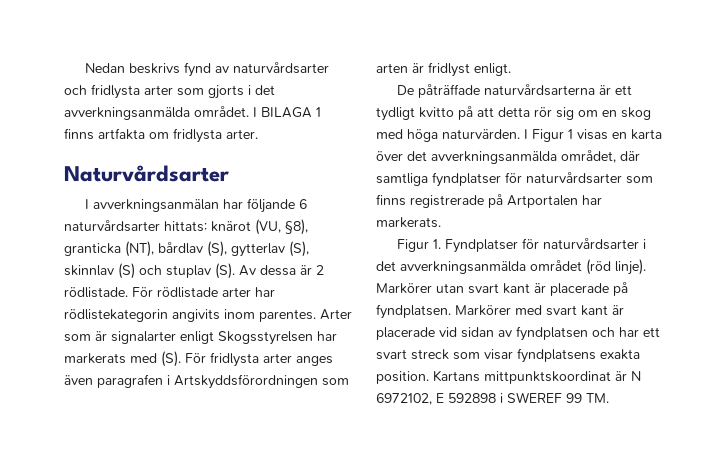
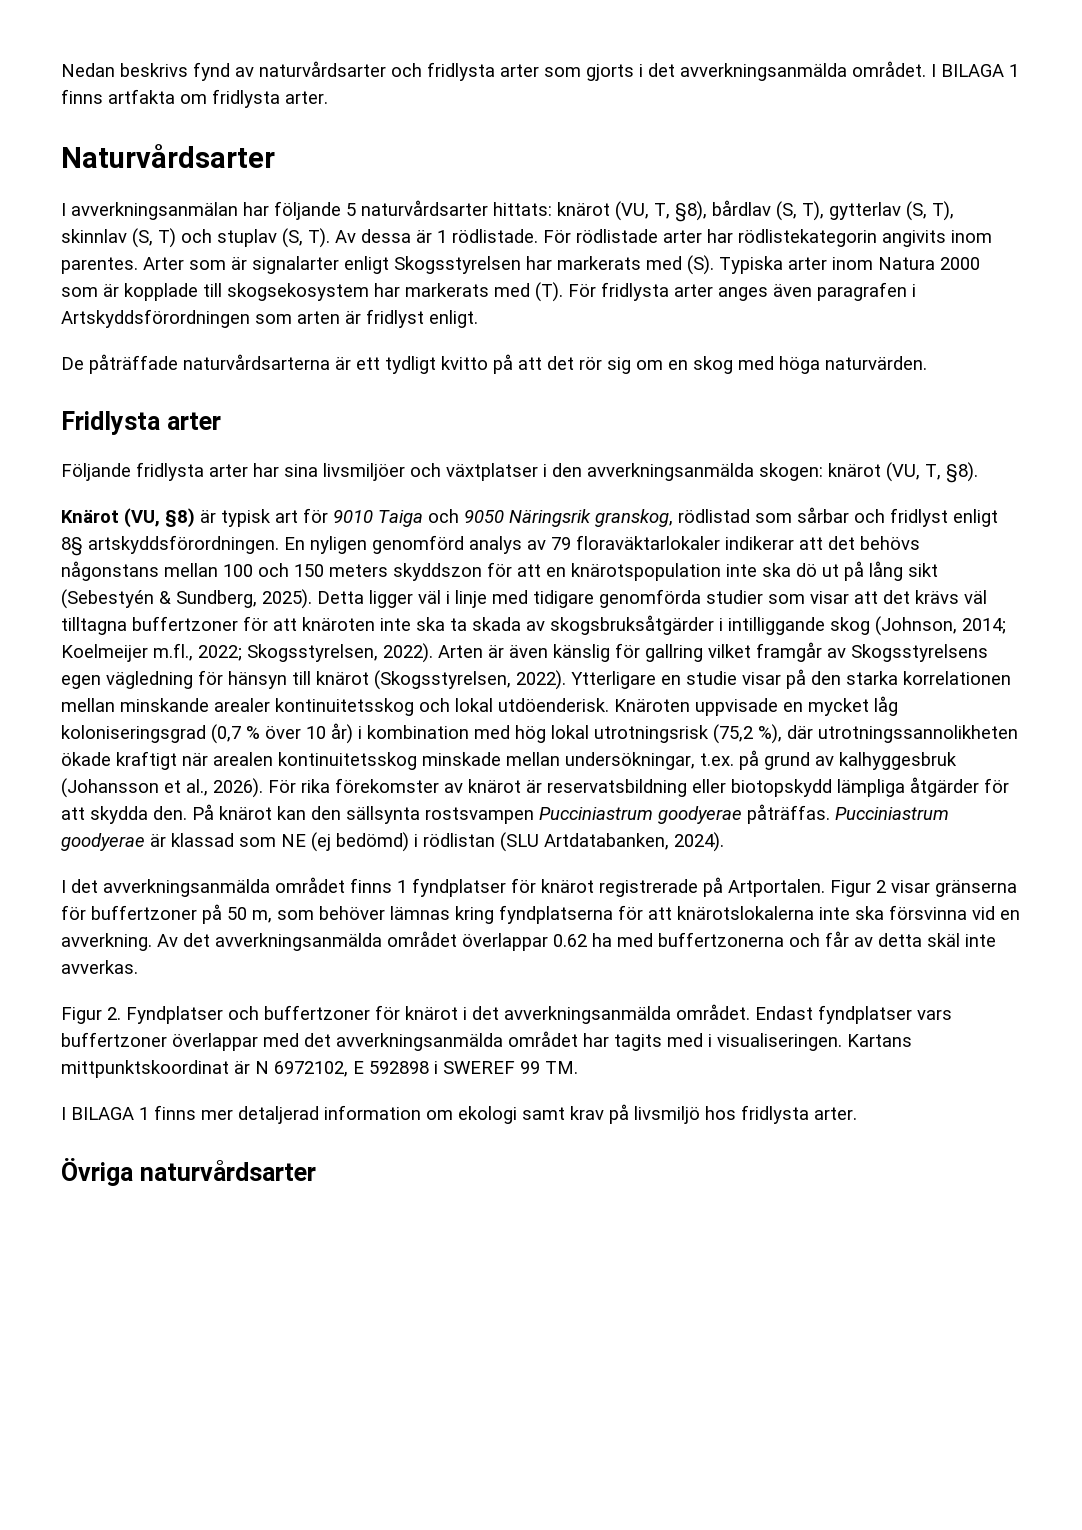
[298,199,307,209] 6 -> [346,203,356,216] 5
[285,219,308,235] [64,241,309,257] [64,263,235,279] §8), granticka (NT), bårdlav (S), gytterlav (S), skinnlav (S) och stuplav (S). -> [654,200,954,222] [61,228,330,248] T, §8), bårdlav (S, T), gytterlav (S, T), skinnlav (S, T) och stuplav (S, T).
[316,265,324,275] 2 -> [437,230,447,243] 1
(181, 359) none -> [719,256,980,274] [61,282,563,302] Typiska arter inom Natura 2000 som är kopplade till skogsekosystem har markerats med (T).
[498,107,530,117] detta -> [547,356,574,370] det
[524,129,662,142] [376,150,640,164] [376,172,653,187] [376,194,602,208] [376,217,441,228] [396,238,646,253] [376,259,646,275] [376,282,628,296] [376,304,624,319] [376,326,660,341] [376,348,640,363] [376,371,429,384] I Figur 1 visas en karta över det avverkningsanmälda området, där samtliga fyndplatser för naturvårdsarter som finns registrerade på Artportalen har markerats. // Figur 1. Fyndplatser för naturvårdsarter i det avverkningsanmälda området (röd linje). Markörer utan svart kant är placerade på fyndplatsen. Markörer med svart kant är placerade vid sidan av fyndplatsen och har ett svart streck som visar fyndplatsens exakta position. -> [61,411,221,435] [61,462,978,483] [61,507,998,528] [61,535,920,556] [61,561,938,581] [61,589,987,609] [61,615,1006,636] [61,642,988,663] [61,669,1011,690] [61,696,898,716] [61,723,1018,744] [61,750,957,770] [61,777,1009,798] [61,804,949,824] [61,832,724,852] [61,877,1017,897] [61,904,1020,924] [61,931,996,951] [61,960,138,974] [61,1004,952,1024] [61,1031,842,1051] // Fridlysta arter // Följande fridlysta arter har sina livsmiljöer och växtplatser i den avverkningsanmälda skogen: knärot (VU, T, §8). // Knärot (VU, §8) är typisk art för 9010 Taiga och 9050 Näringsrik granskog, rödlistad som sårbar och fridlyst enligt 8§ artskyddsförordningen. En nyligen genomförd analys av 79 floraväktarlokaler indikerar att det behövs någonstans mellan 100 och 150 meters skyddszon för att en knärotspopulation inte ska dö ut på lång sikt (Sebestyén & Sundberg, 2025). Detta ligger väl i linje med tidigare genomförda studier som visar att det krävs väl tilltagna buffertzoner för att knäroten inte ska ta skada av skogsbruksåtgärder i intilliggande skog (Johnson, 2014; Koelmeijer m.fl., 2022; Skogsstyrelsen, 2022). Arten är även känslig för gallring vilket framgår av Skogsstyrelsens egen vägledning för hänsyn till knärot (Skogsstyrelsen, 2022). Ytterligare en studie visar på den starka korrelationen mellan minskande arealer kontinuitetsskog och lokal utdöenderisk. Knäroten uppvisade en mycket låg koloniseringsgrad (0,7 % över 10 år) i kombination med hög lokal utrotningsrisk (75,2 %), där utrotningssannolikheten ökade kraftigt när arealen kontinuitetsskog minskade mellan undersökningar, t.ex. på grund av kalhyggesbruk (Johansson et al., 2026). För rika förekomster av knärot är reservatsbildning eller biotopskydd lämpliga åtgärder för att skydda den. På knärot kan den sällsynta rostsvampen Pucciniastrum goodyerae påträffas. Pucciniastrum goodyerae är klassad som NE (ej bedömd) i rödlistan (SLU Artdatabanken, 2024). // I det avverkningsanmälda området finns 1 fyndplatser för knärot registrerade på Artportalen. Figur 2 visar gränserna för buffertzoner på 50 m, som behöver lämnas kring fyndplatserna för att knärotslokalerna inte ska försvinna vid en avverkning. Av det avverkningsanmälda området överlappar 0.62 ha med buffertzonerna och får av detta skäl inte avverkas. // Figur 2. Fyndplatser och buffertzoner för knärot i det avverkningsanmälda området. Endast fyndplatser vars buffertzoner överlappar med det avverkningsanmälda området har tagits med i visualiseringen.
(609, 398) none -> [61,1104,857,1124] [61,1158,316,1186] // I BILAGA 1 finns mer detaljerad information om ekologi samt krav på livsmiljö hos fridlysta arter. // Övriga naturvårdsarter

